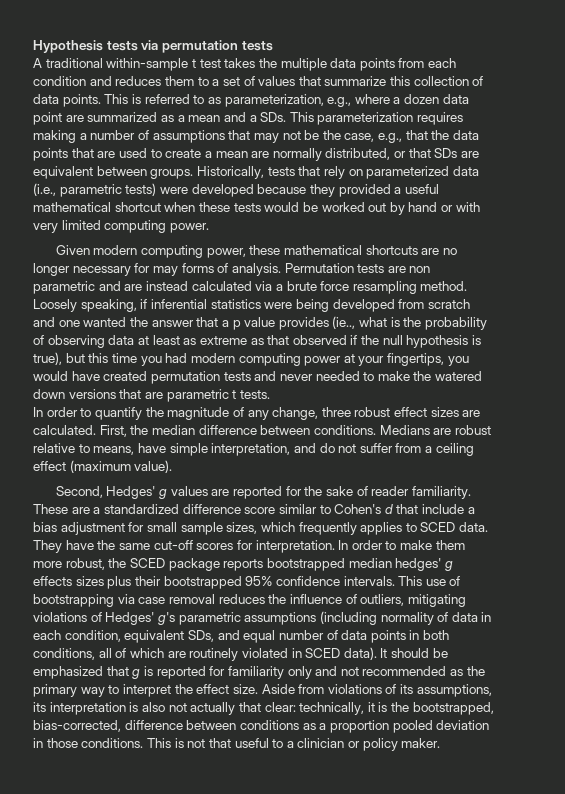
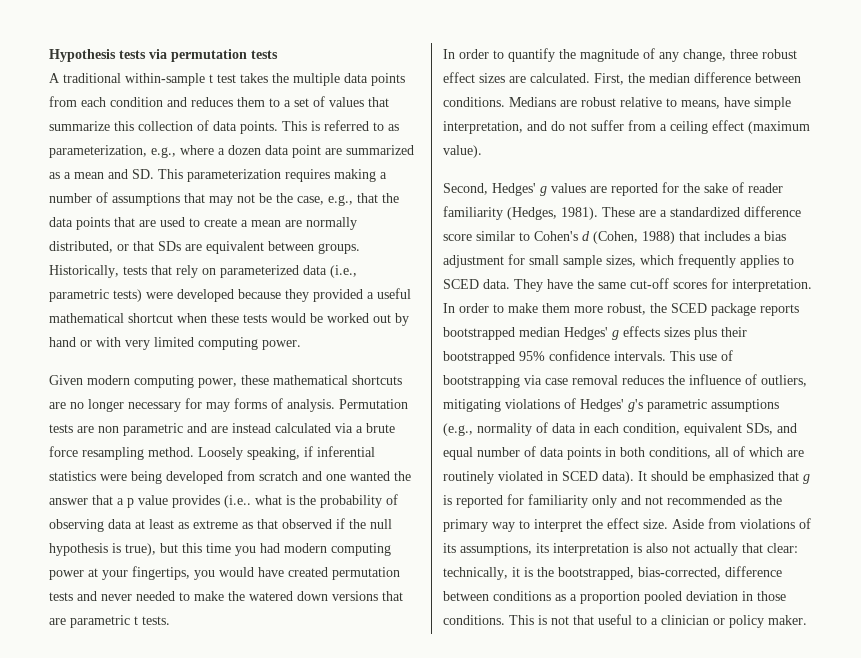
[249,112,287,122] a SDs. -> [132,169,154,179] SD.
[332,316,356,329] (ie.., -> [224,495,251,508] (i.e..
[411,486,471,499] familiarity. -> [443,206,598,220] familiarity (Hedges, 1981).
[396,504,465,514] that include -> [593,231,750,244] (Cohen, 1988) that includes
[395,558,442,571] hedges' -> [564,327,608,340] Hedges'
[319,611,377,625] (including -> [443,423,473,436] (e.g.,

